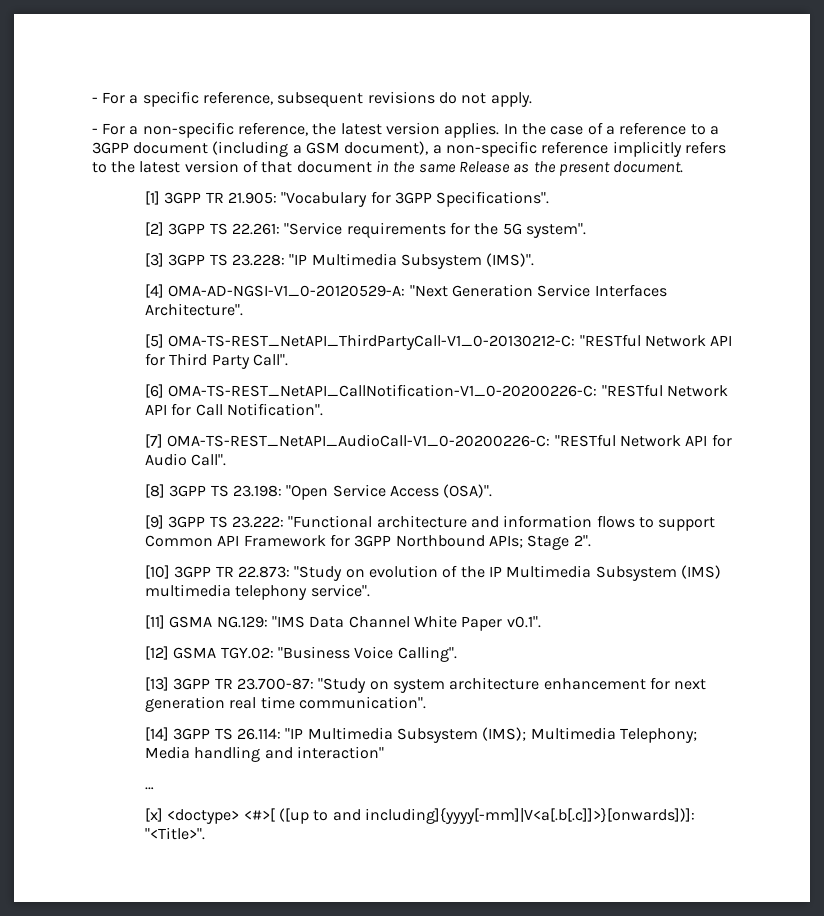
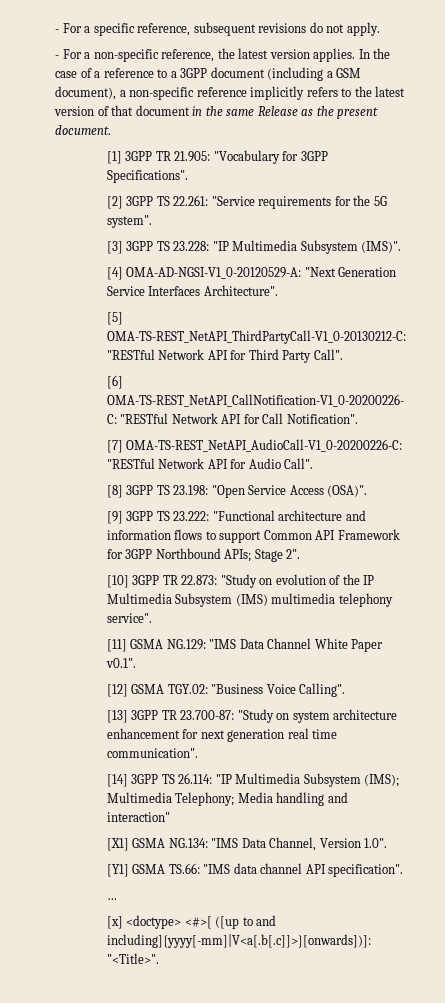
(385, 752) none -> [106,837,388,851] [106,863,404,877] // [X1] GSMA NG.134: "IMS Data Channel, Version 1.0". // [Y1] GSMA TS.66: "IMS data channel API specification".

